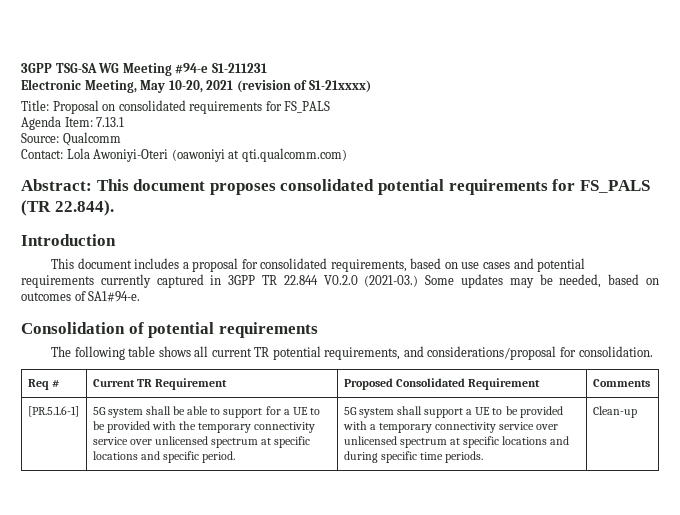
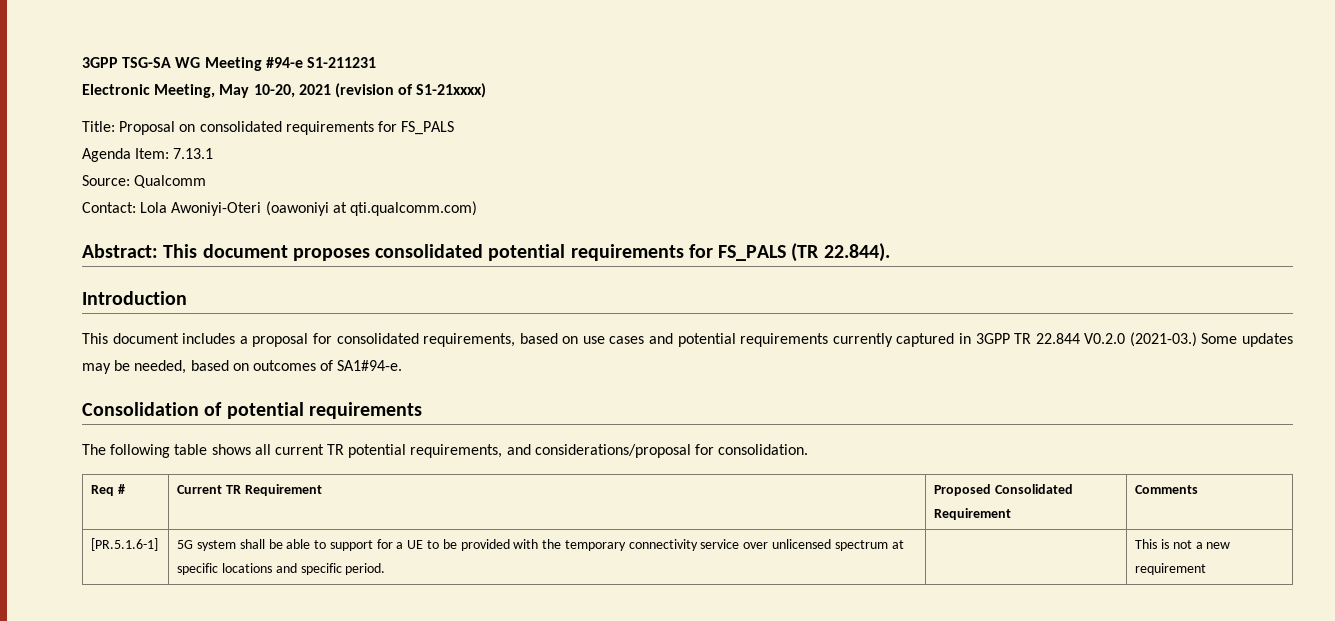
[343,406,563,418] [342,421,559,433] [343,436,570,448] [343,451,484,463] [592,406,637,418] 5G system shall support a UE to be provided with a temporary connectivity service over unlicensed spectrum at specific locations and during specific time periods. | Clean-up -> [1135,539,1231,549] [1135,563,1207,575] | This is not a new requirement

